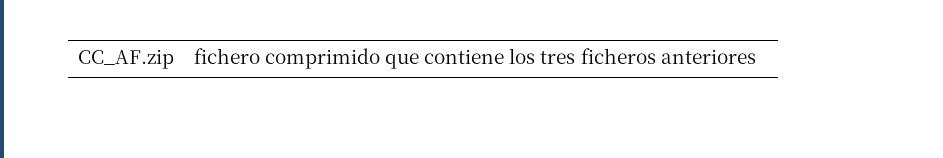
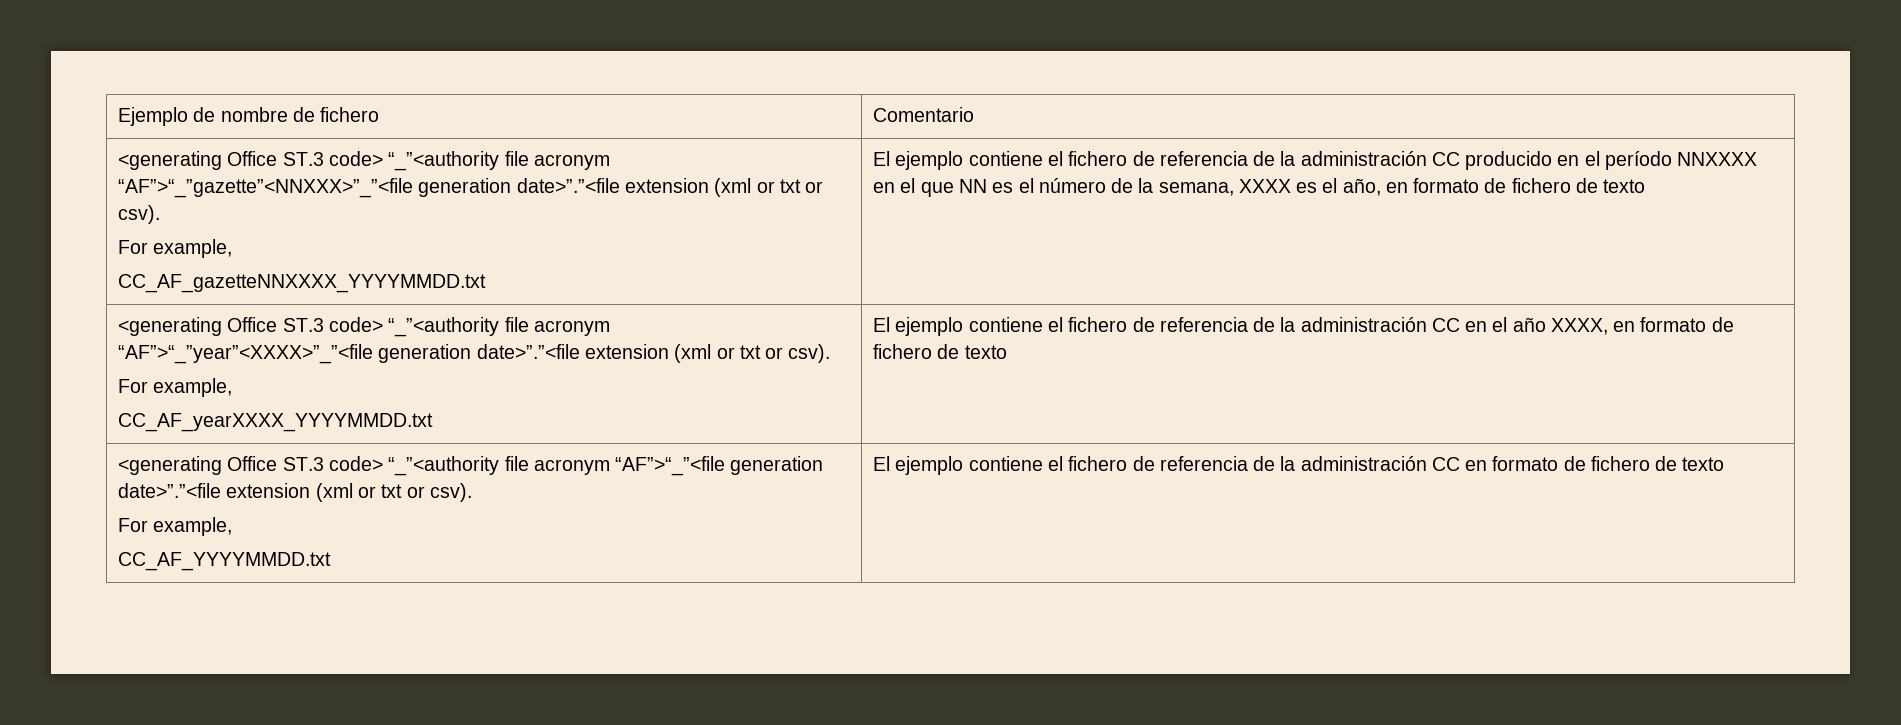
[77,49,174,69] [193,48,756,69] CC_AF.zip | fichero comprimido que contiene los tres ficheros anteriores -> [118,107,380,126] [873,107,975,122] [118,151,610,171] [118,178,824,198] [118,205,161,224] [118,239,233,258] [118,274,487,293] [873,151,1758,170] [873,178,1646,197] [118,317,610,337] [118,344,831,364] [118,378,233,397] [118,413,434,432] [873,317,1734,336] [873,344,1007,359] [118,456,824,476] [118,483,472,502] [118,517,233,536] [118,552,332,571] [873,456,1725,475] Ejemplo de nombre de fichero | Comentario // <generating Office ST.3 code> “_”<authority file acronym “AF”>“_”gazette”<NNXXX>”_”<file generation date>”.”<file extension (xml or txt or csv). // For example, // CC_AF_gazetteNNXXXX_YYYYMMDD.txt | El ejemplo contiene el fichero de referencia de la administración CC producido en el período NNXXXX en el que NN es el número de la semana, XXXX es el año, en formato de fichero de texto // <generating Office ST.3 code> “_”<authority file acronym “AF”>“_”year”<XXXX>”_”<file generation date>”.”<file extension (xml or txt or csv). // For example, // CC_AF_yearXXXX_YYYYMMDD.txt | El ejemplo contiene el fichero de referencia de la administración CC en el año XXXX, en formato de fichero de texto // <generating Office ST.3 code> “_”<authority file acronym “AF”>“_”<file generation date>”.”<file extension (xml or txt or csv). // For example, // CC_AF_YYYYMMDD.txt | El ejemplo contiene el fichero de referencia de la administración CC en formato de fichero de texto

